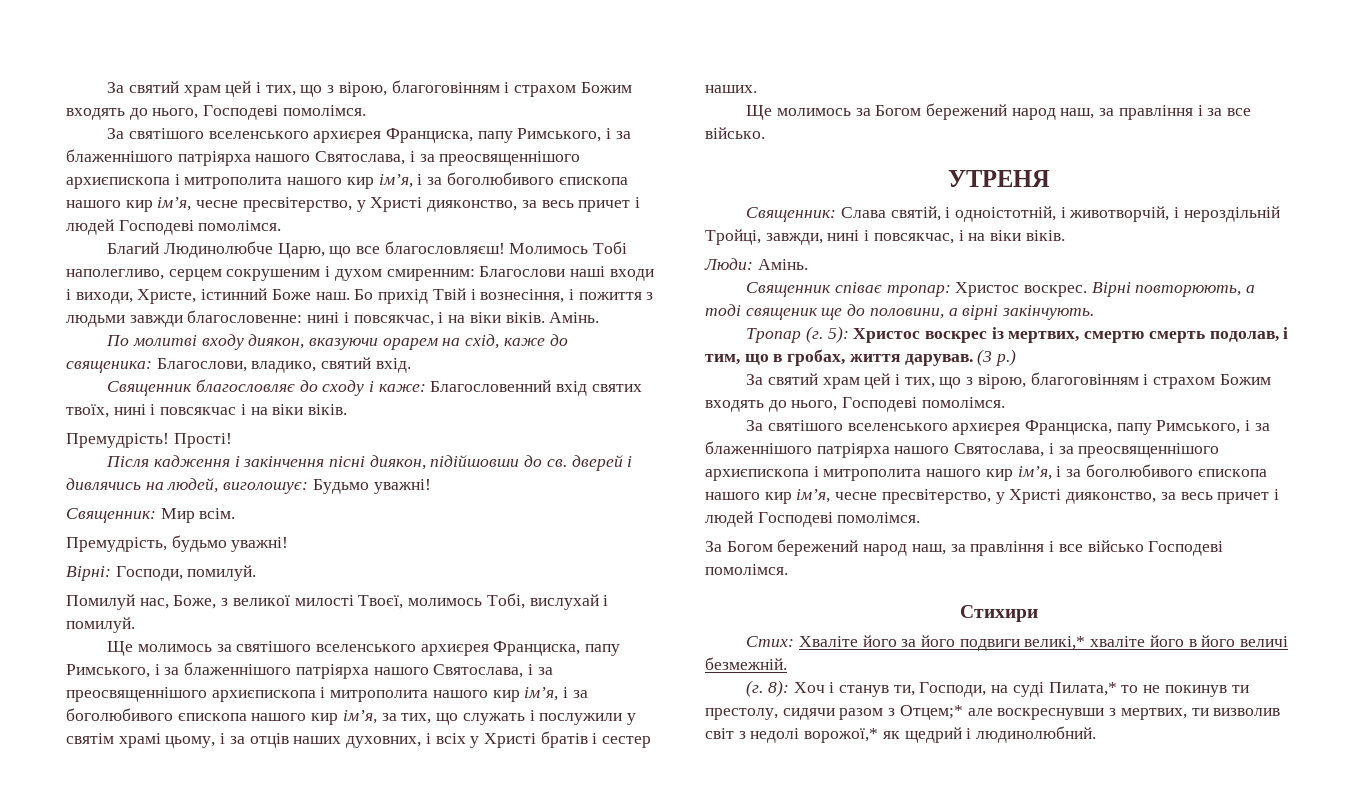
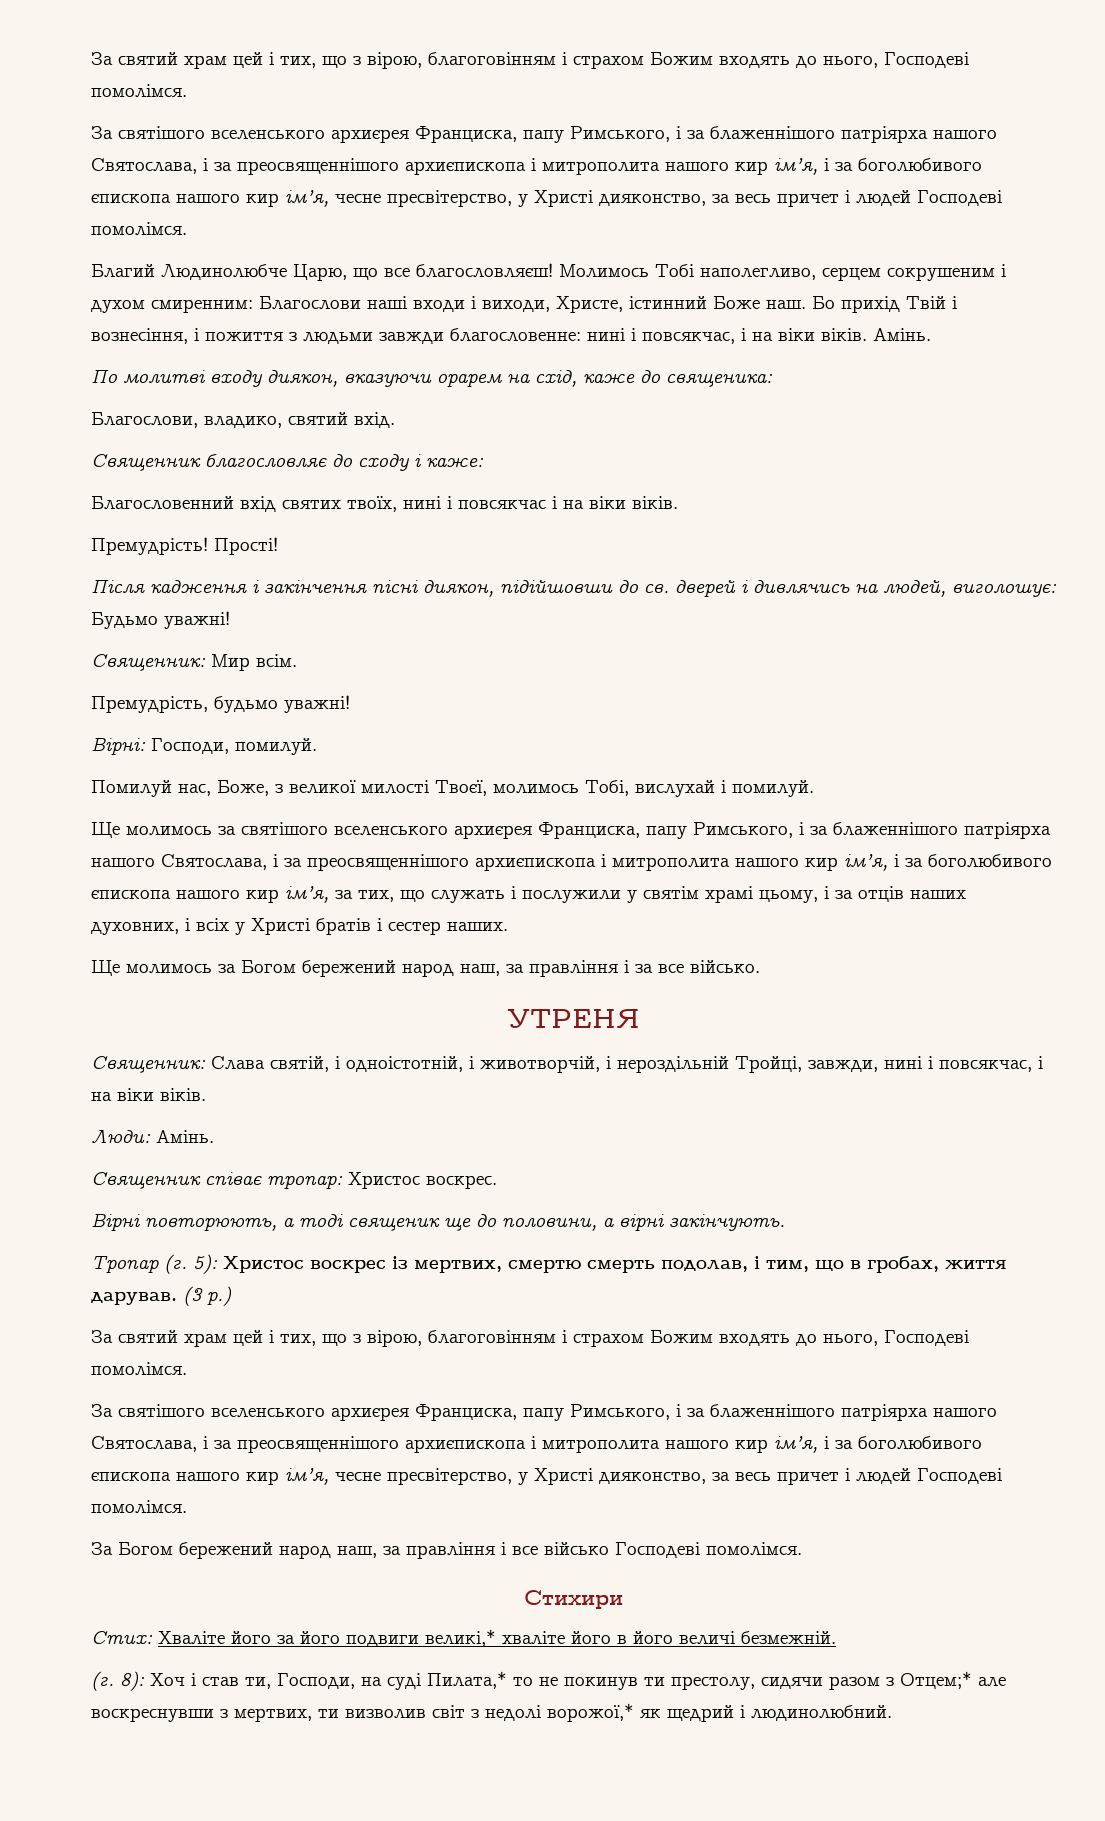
(152, 367) none -> (773, 380) //
(426, 388) none -> (484, 463) //
(1087, 291) none -> (497, 1182) //
[838,685,889,697] станув -> [202,1677,239,1686] став

